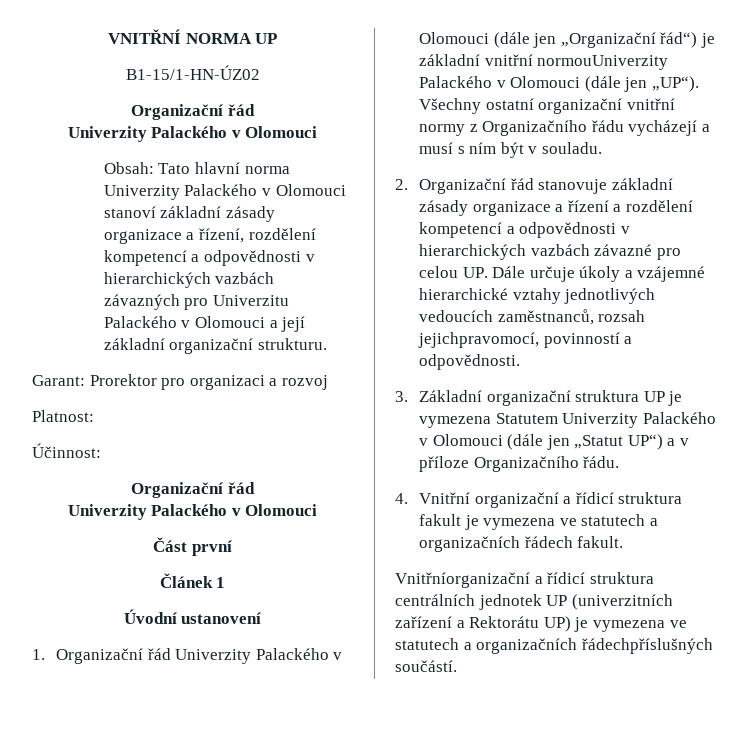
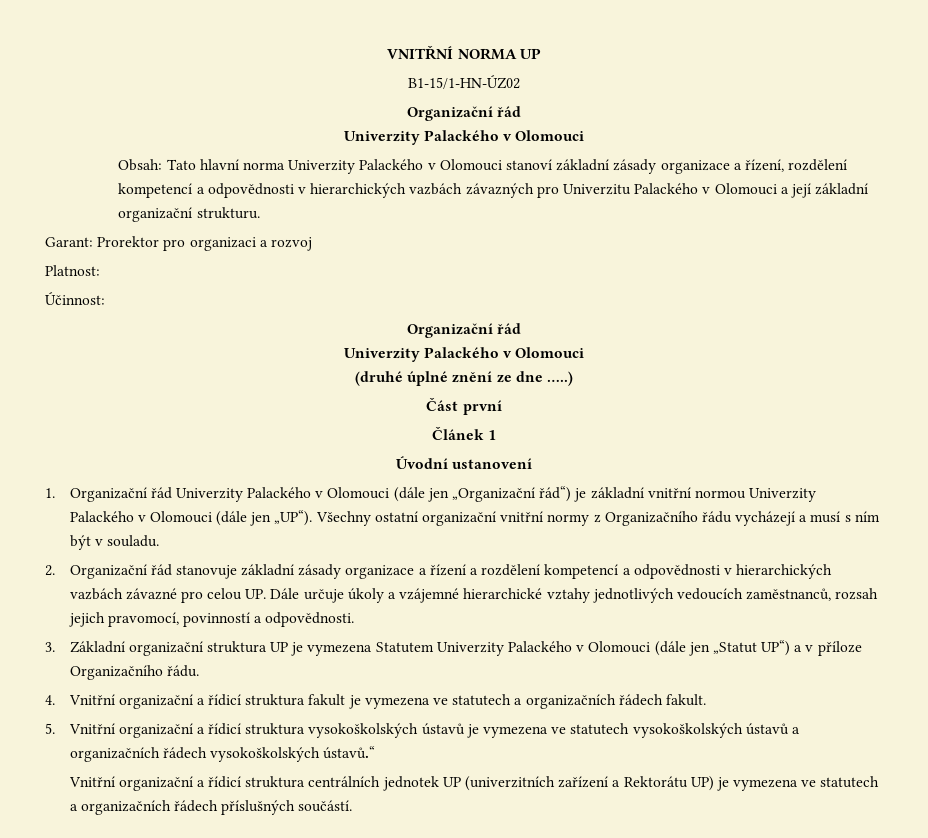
(318, 510) none -> [355,371,573,386] // (druhé úplné znění ze dne …..)
[537,55,669,70] normouUniverzity -> [694,488,817,502] normou Univerzity
[417,332,539,348] jejichpravomocí, -> [68,612,179,627] jejich pravomocí,
[395,572,530,588] Vnitřníorganizační -> [45,723,800,738] [69,746,376,762] [68,776,193,791] 5. Vnitřní organizační a řídicí struktura vysokoškolských ústavů je vymezena ve statutech vysokoškolských ústavů a organizačních řádech vysokoškolských ústavů.“ // Vnitřní organizační
[581,638,713,654] řádechpříslušných -> [173,800,296,815] řádech příslušných

